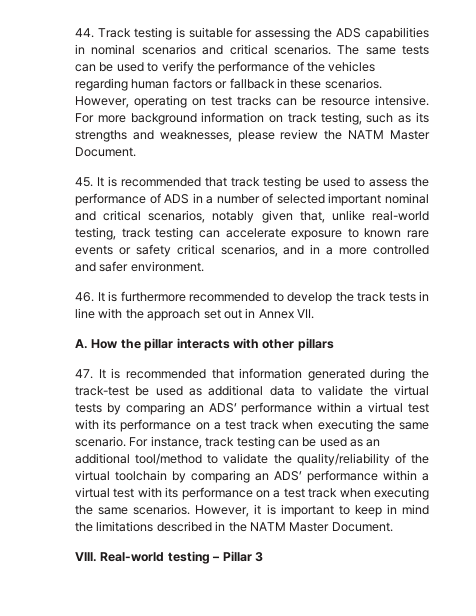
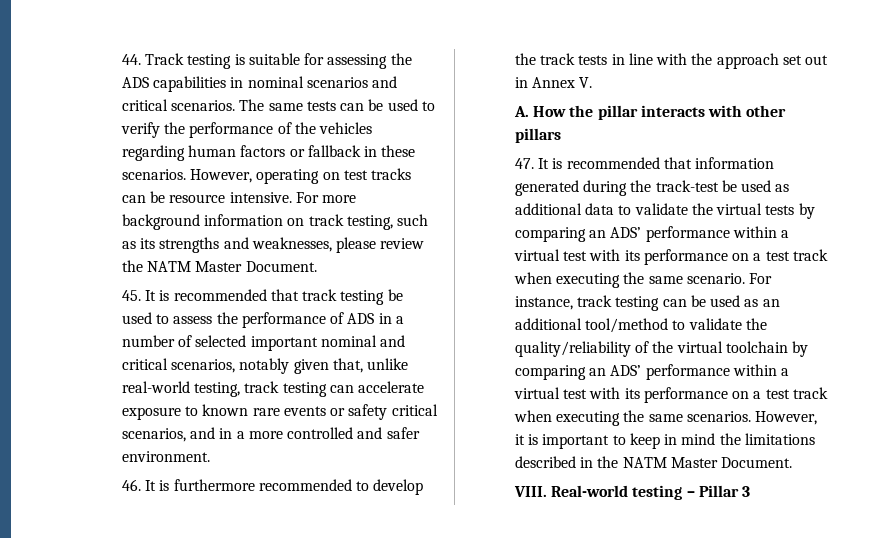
[297,309,315,319] VII. -> [579,77,593,88] V.

